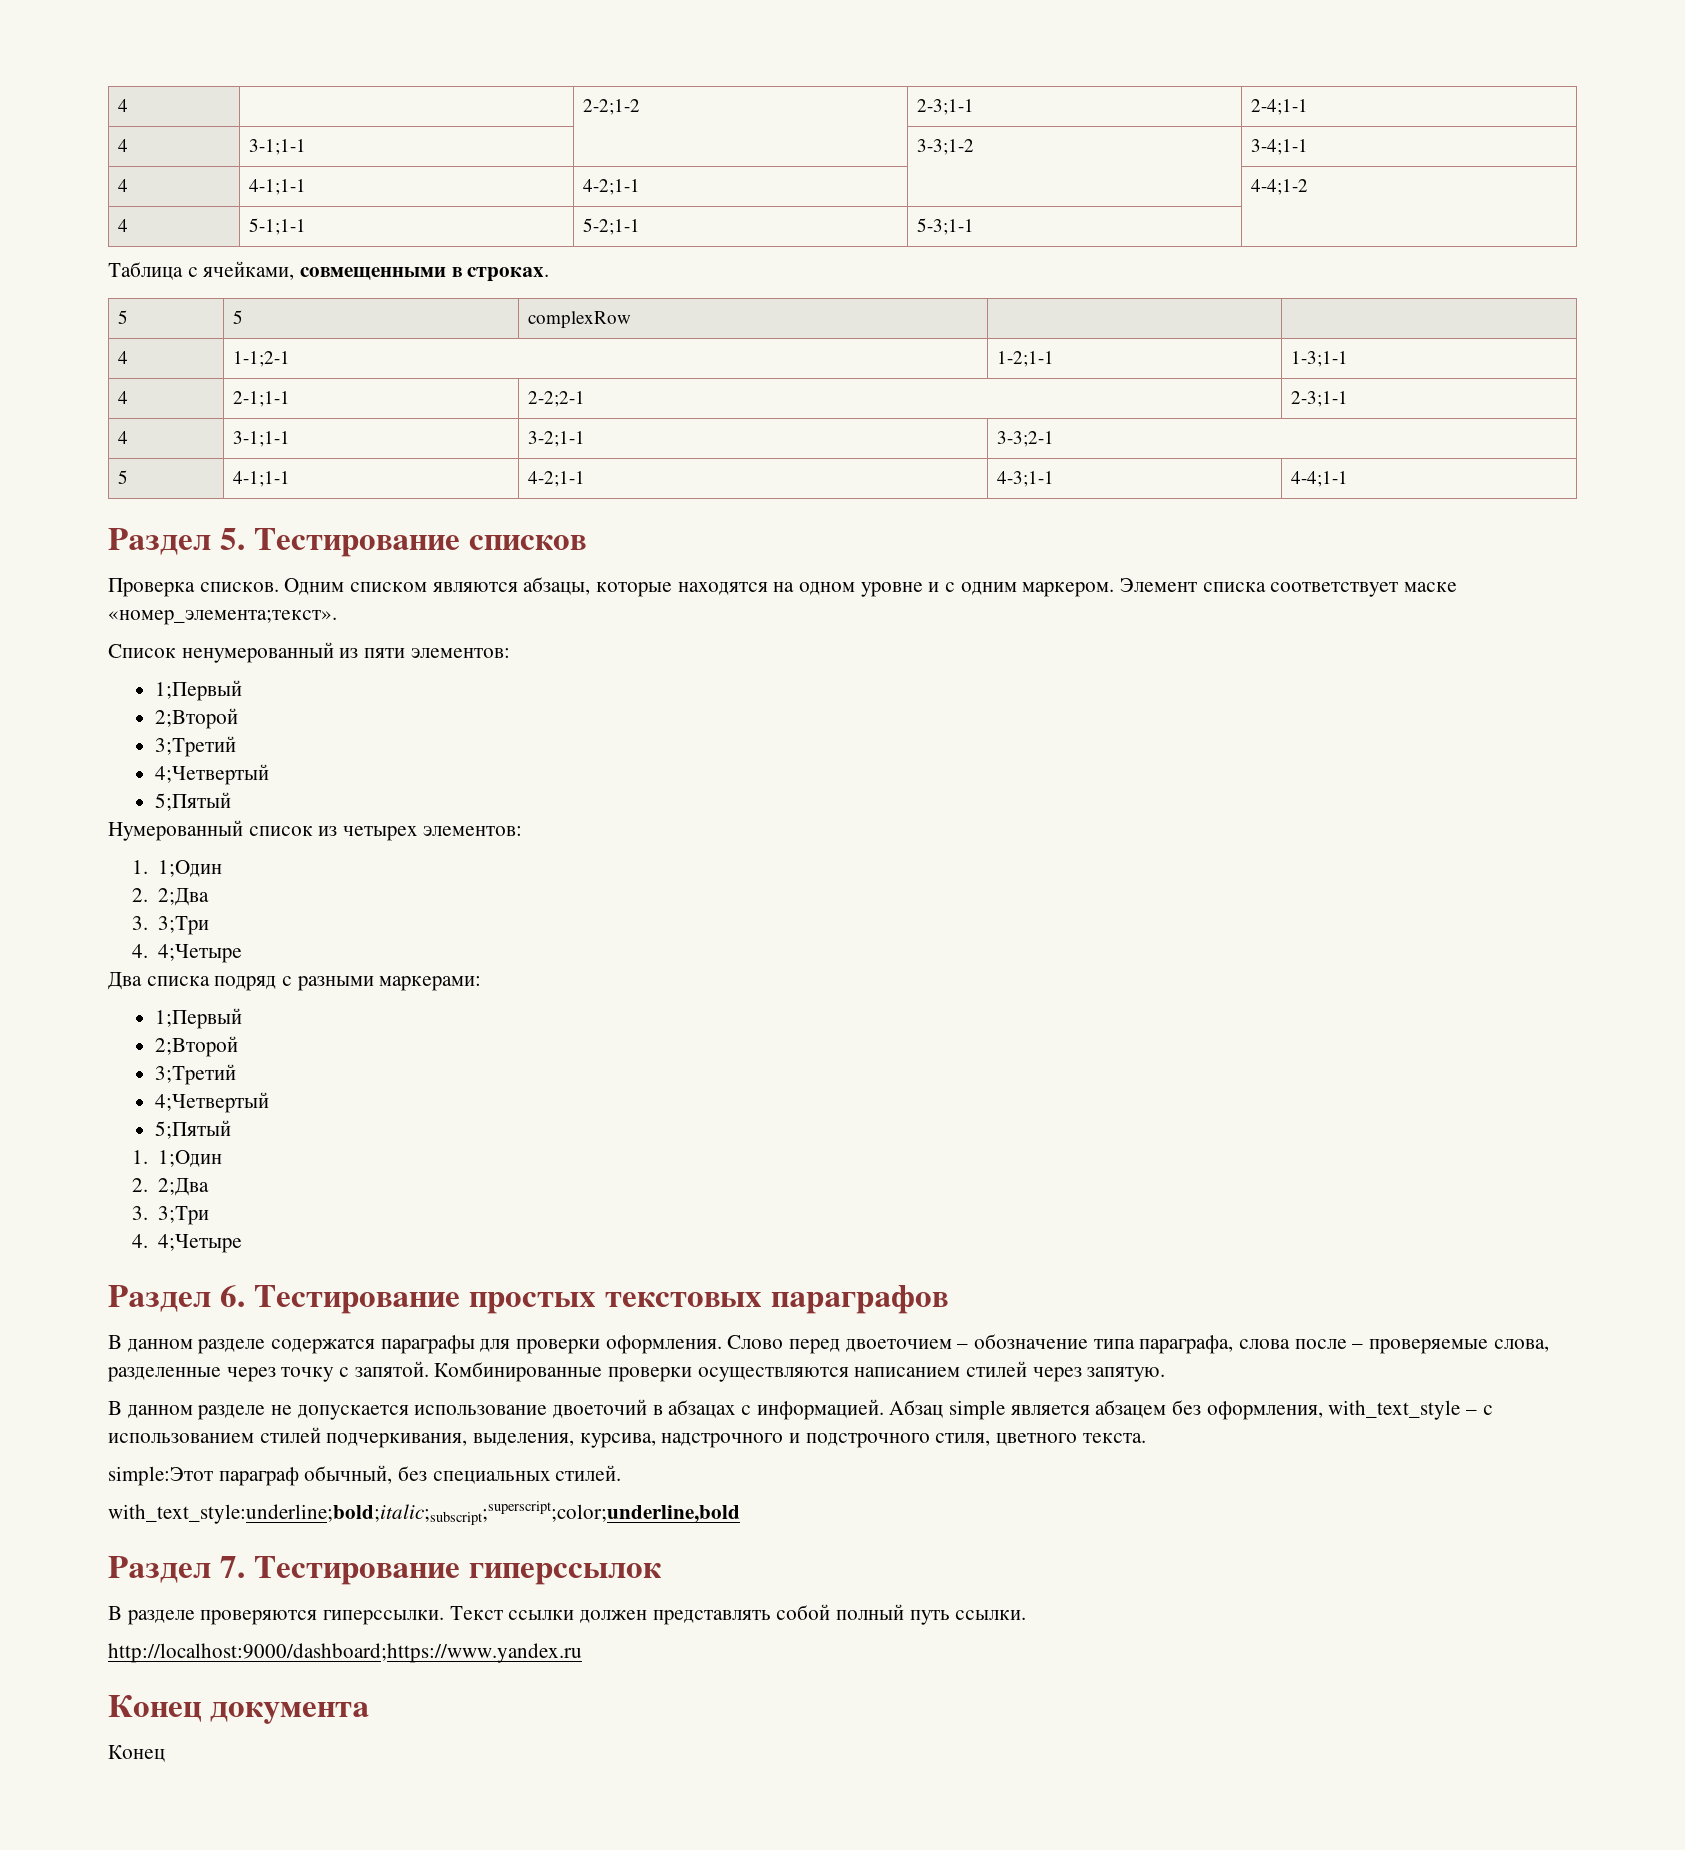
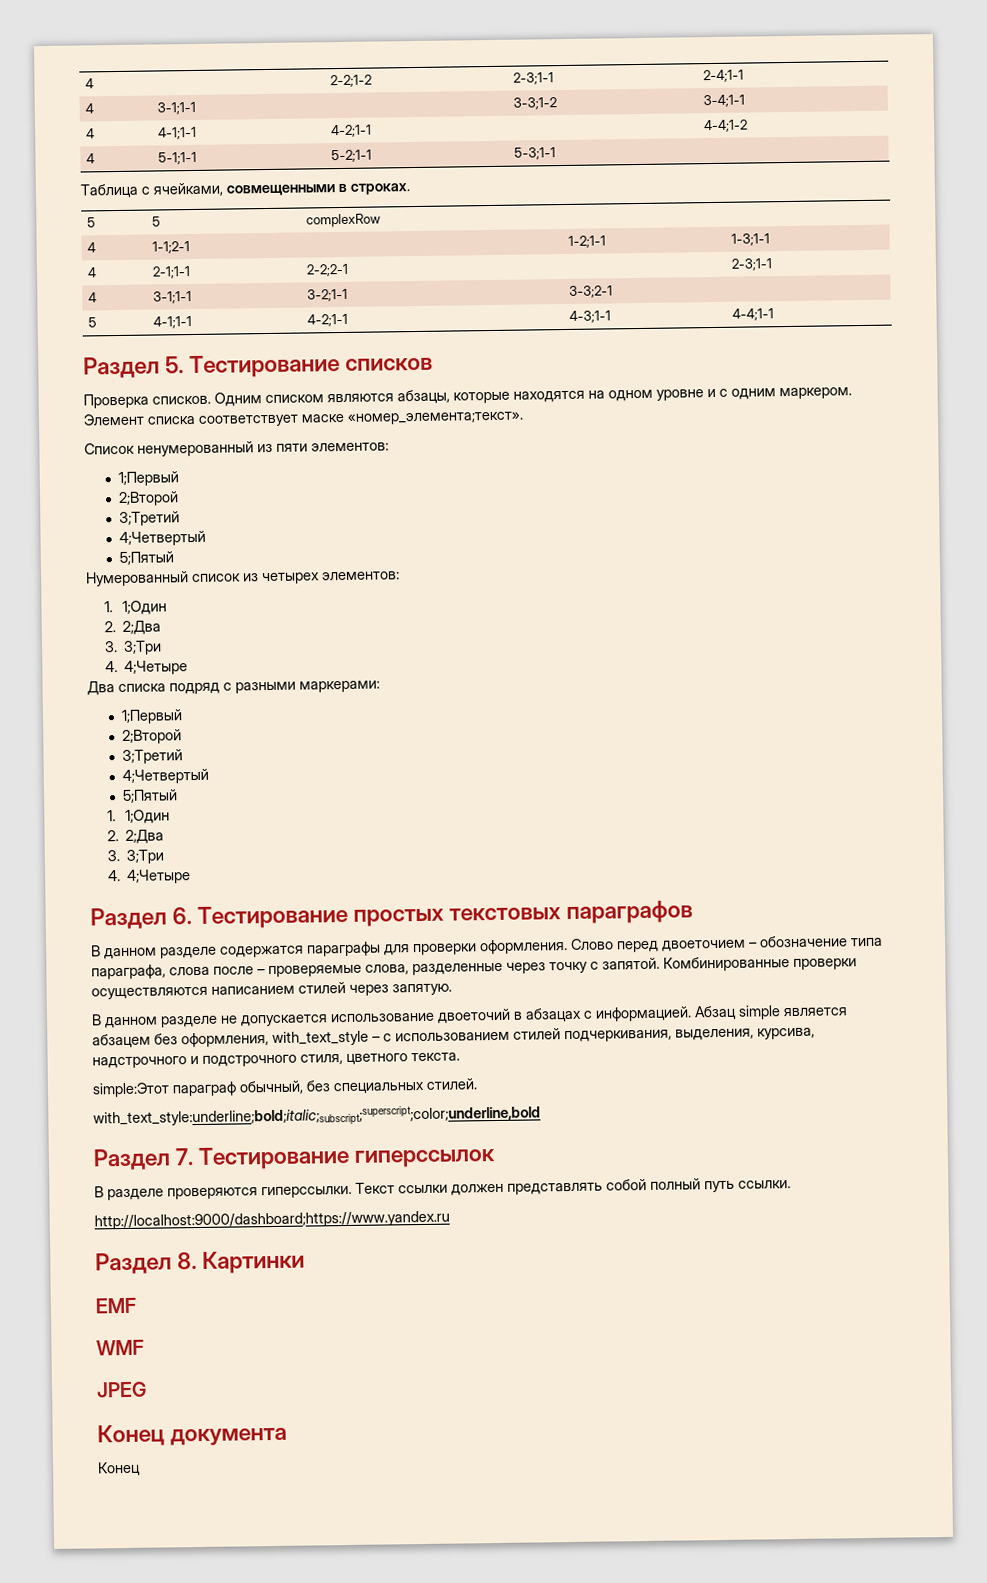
(582, 1653) none -> [95,1250,306,1275] [95,1297,136,1314] [96,1339,144,1356] [96,1381,147,1398] // Раздел 8. Картинки // EMF // WMF // JPEG

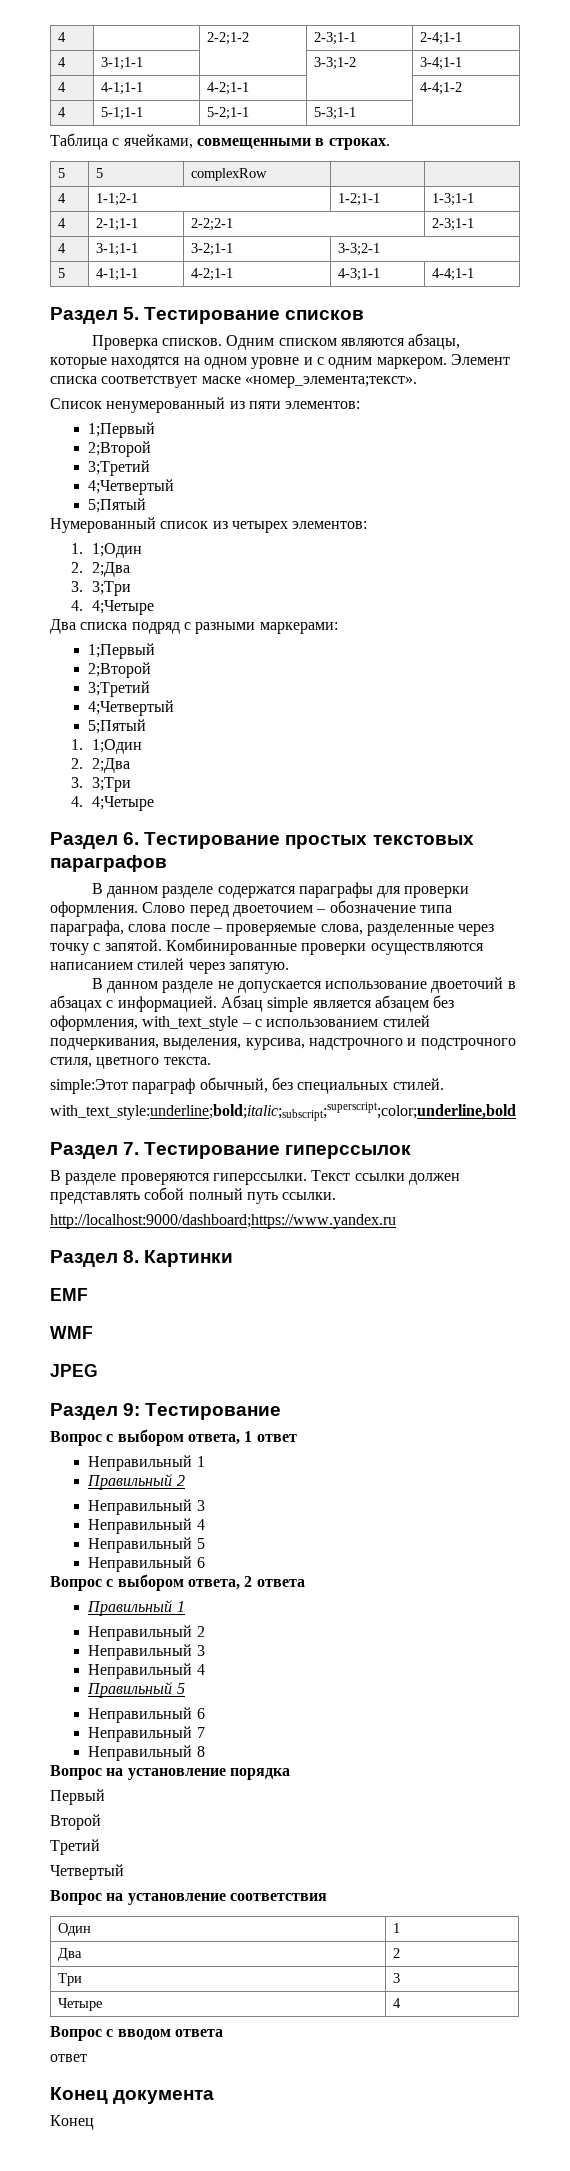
(147, 1389) none -> [50,1403,282,1420] [50,1429,297,1446] [88,1455,205,1471] [87,1474,185,1490] [88,1499,205,1515] [88,1518,205,1534] [88,1537,205,1553] [88,1556,205,1572] [50,1574,305,1591] [87,1600,185,1616] [88,1625,205,1641] [88,1644,205,1660] [88,1663,205,1679] [87,1682,185,1698] [88,1707,205,1723] [88,1726,205,1742] [88,1745,205,1761] [50,1765,290,1780] [50,1789,105,1805] [50,1814,101,1830] [50,1839,100,1855] [50,1864,124,1880] [50,1890,327,1905] [58,1923,92,1936] [393,1923,401,1933] [58,1948,83,1961] [393,1948,401,1958] [58,1973,83,1986] [393,1973,401,1983] [58,1998,103,2011] [393,1998,402,2008] [50,2026,223,2041] [50,2054,87,2062] // Раздел 9: Тестирование // Вопрос с выбором ответа, 1 ответ // Неправильный 1 // Правильный 2 // Неправильный 3 // Неправильный 4 // Неправильный 5 // Неправильный 6 // Вопрос с выбором ответа, 2 ответа // Правильный 1 // Неправильный 2 // Неправильный 3 // Неправильный 4 // Правильный 5 // Неправильный 6 // Неправильный 7 // Неправильный 8 // Вопрос на установление порядка // Первый // Второй // Третий // Четвертый // Вопрос на установление соответствия // Один | 1 // Два | 2 // Три | 3 // Четыре | 4 // Вопрос с вводом ответа // ответ

